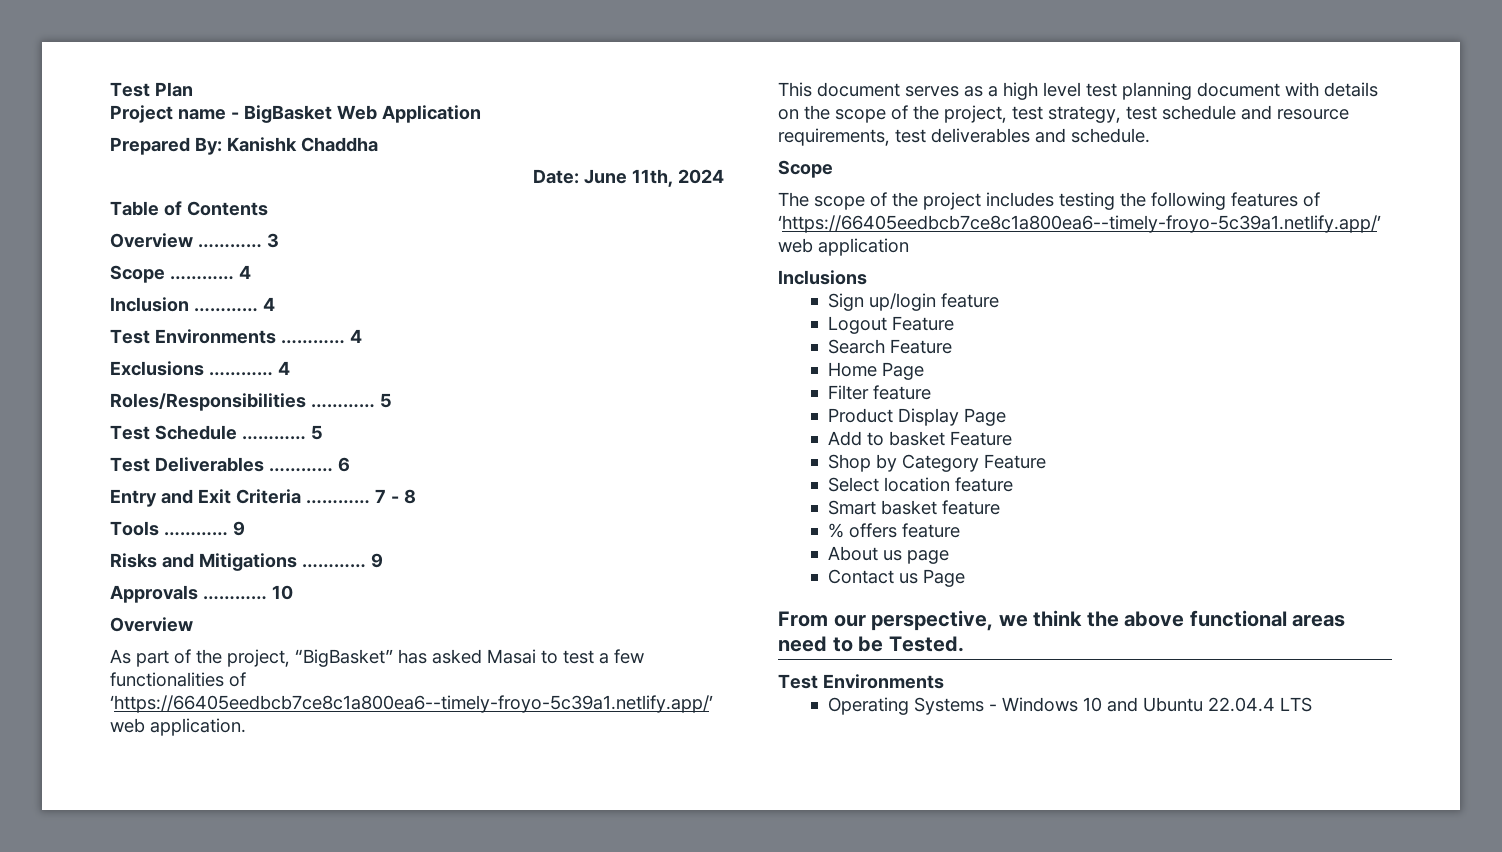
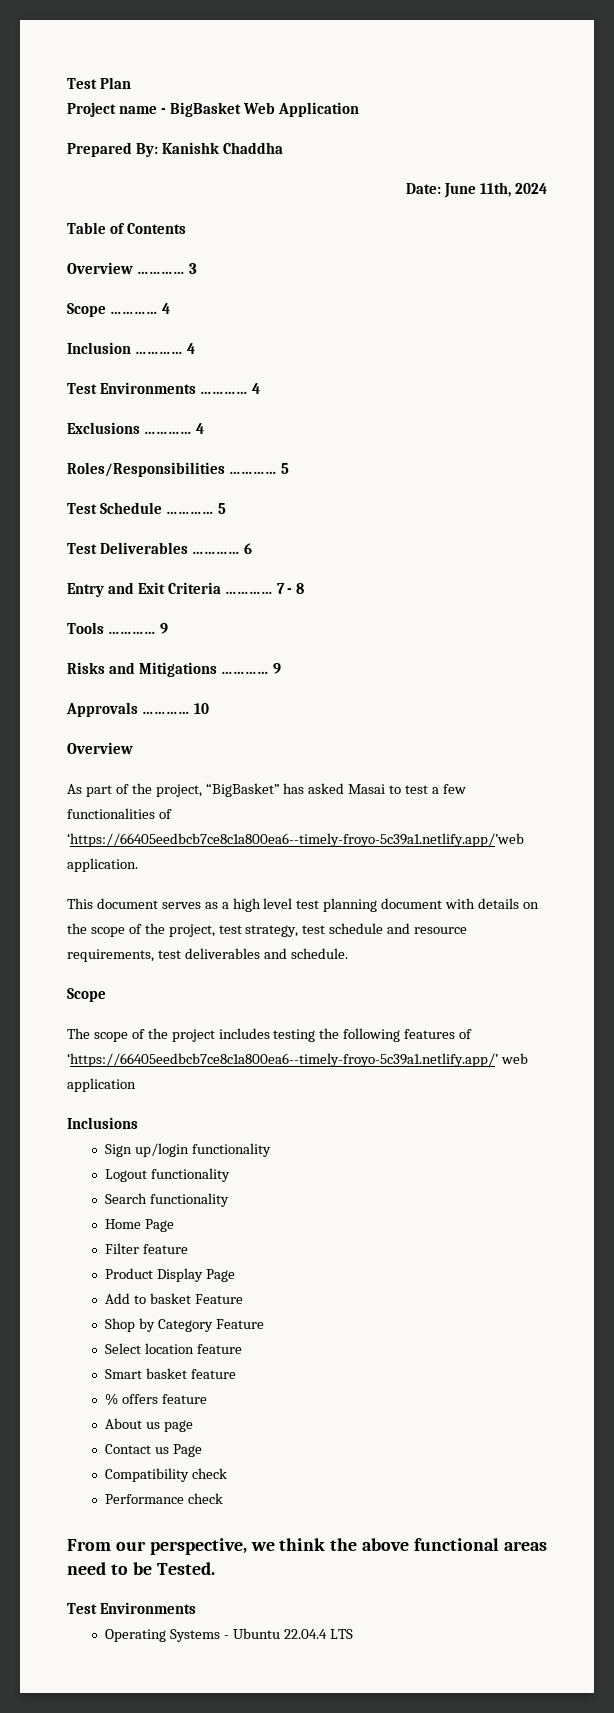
[940,293,999,308] feature -> [191,1143,271,1157] functionality
[891,316,954,331] Feature -> [150,1168,230,1182] functionality
[889,339,952,354] Feature -> [149,1193,229,1207] functionality
(965, 578) none -> [104,1468,227,1482] [104,1493,223,1504] // Compatibility check // Performance check
[1001,697,1138,712] Windows 10 and -> (229, 1637) none

